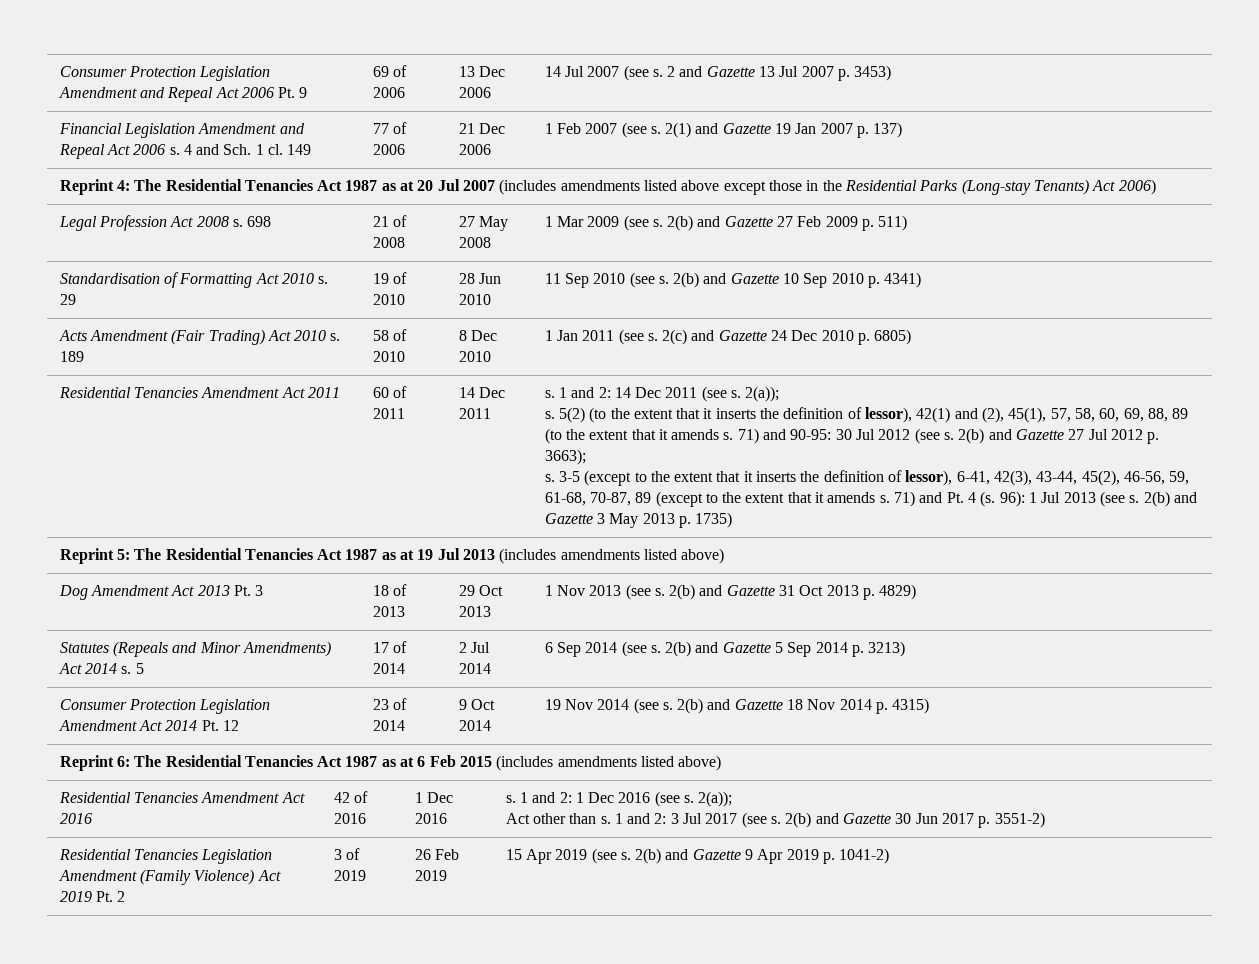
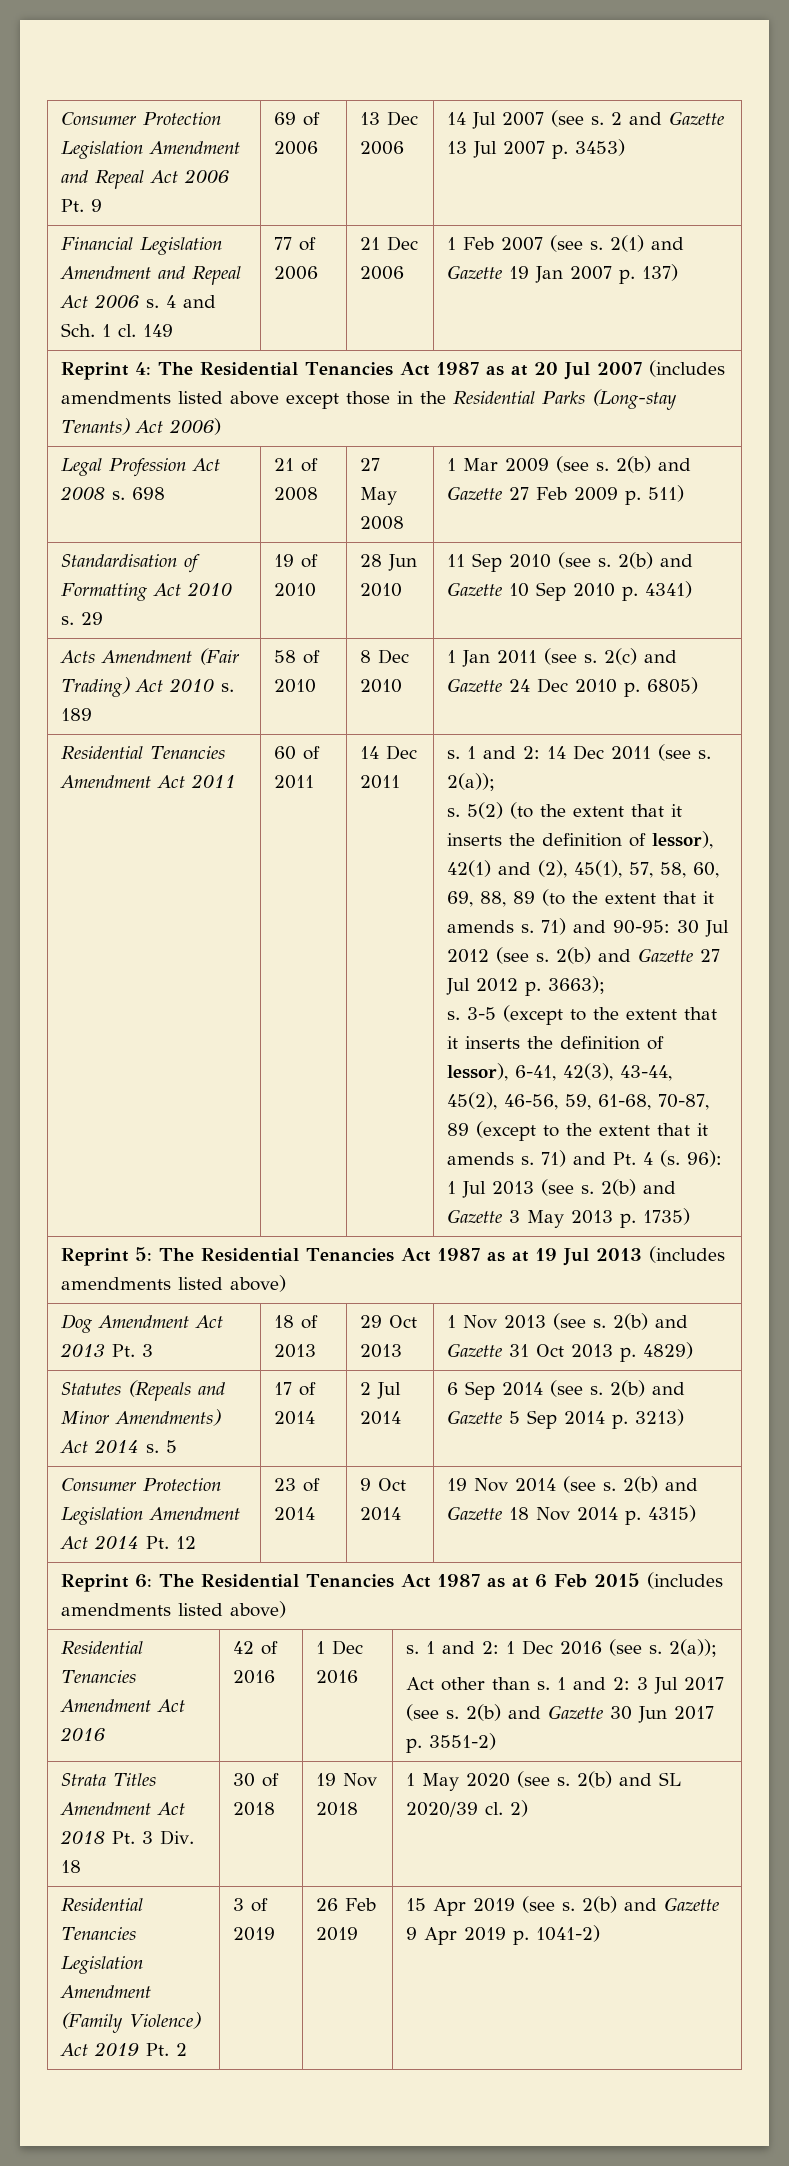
(1045, 820) none -> [60,1773,156,1786] [59,1802,185,1815] [59,1830,194,1845] [60,1860,81,1873] [232,1773,279,1787] [232,1802,275,1816] [315,1773,377,1787] [315,1802,358,1816] [405,1771,681,1791] [405,1800,528,1817] // Strata Titles Amendment Act 2018 Pt. 3 Div. 18 | 30 of 2018 | 19 Nov 2018 | 1 May 2020 (see s. 2(b) and SL 2020/39 cl. 2)

